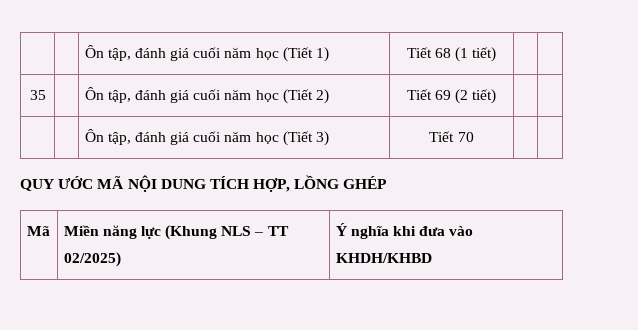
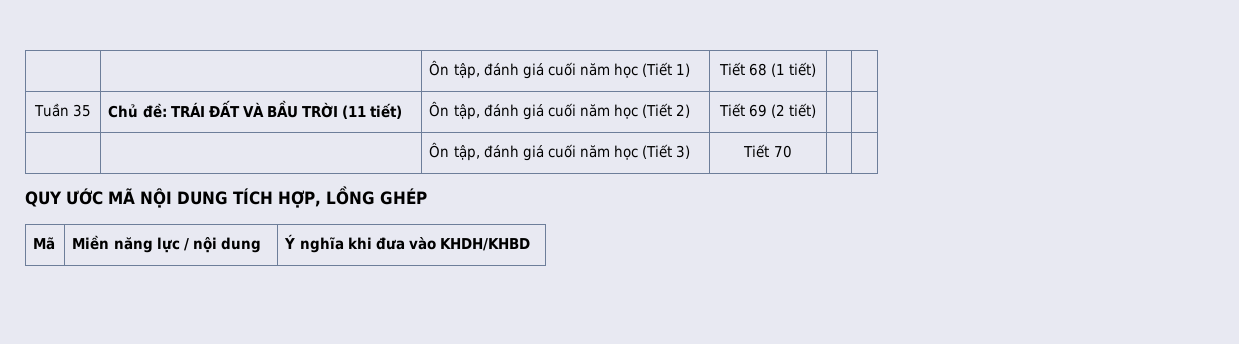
(497, 54) none -> [33,103,69,117] Tuần
(46, 95) none -> [108,100,402,119] Chủ đề: TRÁI ĐẤT VÀ BẦU TRỜI (11 tiết)
[165,225,289,240] [63,252,121,267] (Khung NLS – TT 02/2025) -> [183,237,261,253] / nội dung

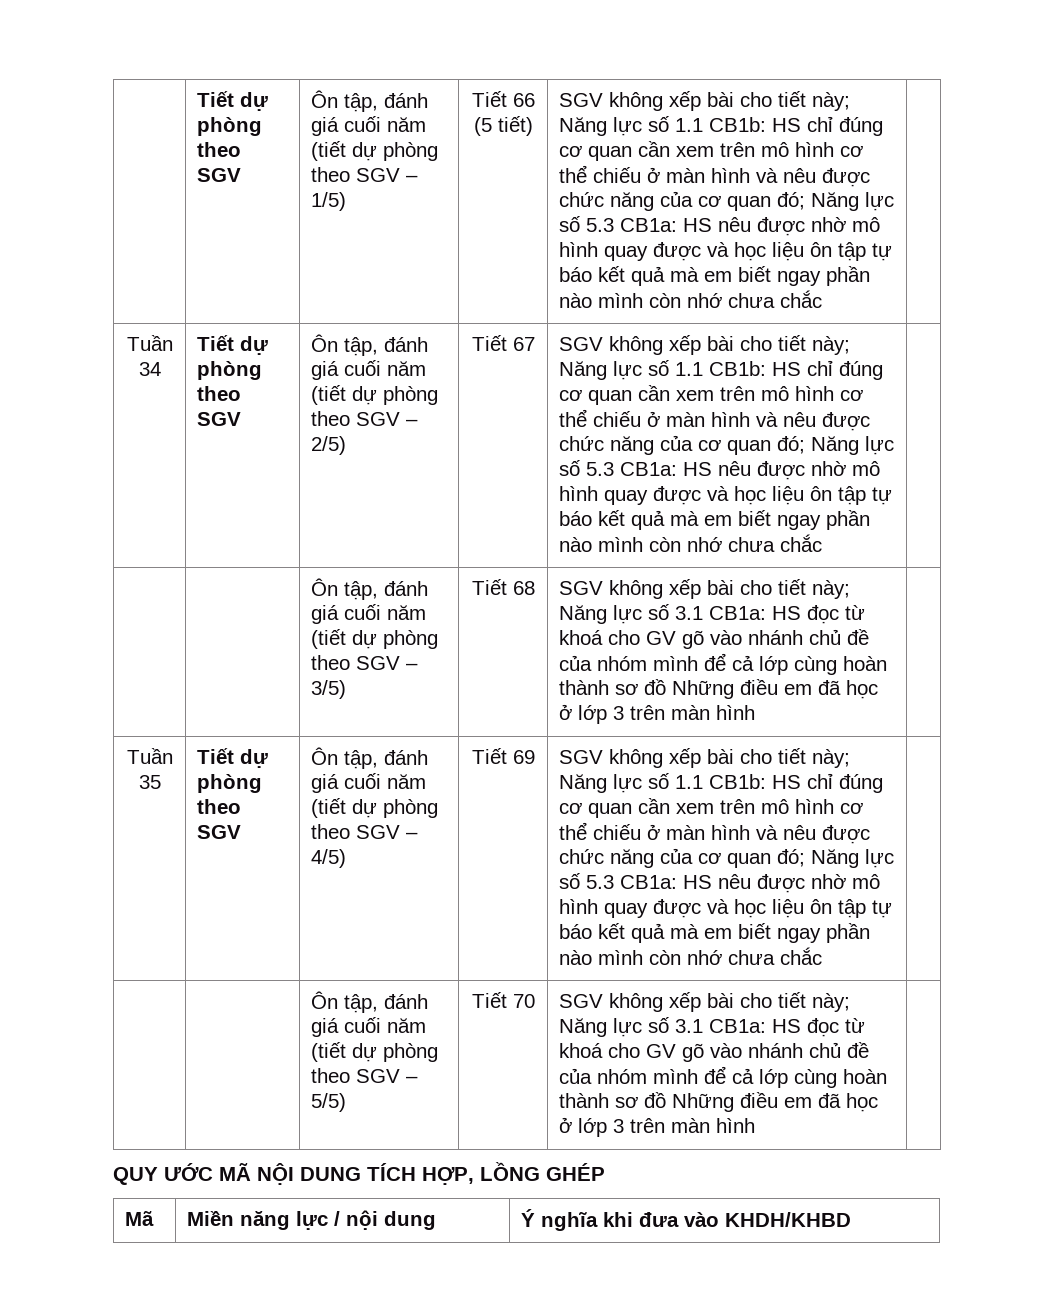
[429,60,690,79] [718,62,817,77] [33,103,92,117] [108,100,402,119] [429,101,690,120] [718,103,817,118] [429,142,690,161] [743,144,792,158] | | Ôn tập, đánh giá cuối năm học (Tiết 1) | Tiết 68 (1 tiết) | | // Tuần 35 | Chủ đề: TRÁI ĐẤT VÀ BẦU TRỜI (11 tiết) | Ôn tập, đánh giá cuối năm học (Tiết 2) | Tiết 69 (2 tiết) | | // | | Ôn tập, đánh giá cuối năm học (Tiết 3) | Tiết 70 | -> [196,91,268,111] [196,117,262,136] [196,142,241,157] [196,168,241,182] [310,90,428,112] [310,116,426,136] [310,141,438,161] [310,167,418,182] [310,192,346,211] [471,91,535,107] [473,116,533,136] [558,91,850,111] [558,116,883,136] [558,141,863,161] [558,165,870,187] [558,191,894,211] [558,216,880,236] [558,242,892,261] [558,266,870,286] [558,290,822,308] [126,335,173,351] [138,362,161,376] [196,335,268,355] [196,361,262,380] [196,386,241,401] [196,412,241,426] [310,334,428,356] [310,360,426,380] [310,385,438,405] [310,411,418,426] [310,436,346,455] [471,335,535,351] [558,335,850,355] [558,360,883,380] [558,385,863,405] [558,409,870,431] [558,435,894,455] [558,460,880,480] [558,486,892,505] [558,510,870,530] [558,534,822,552] [310,578,428,600] [310,604,426,624] [310,629,438,649] [310,655,418,670] [310,680,346,699] [471,579,535,595] [558,579,850,599] [558,604,865,624] [558,629,869,649] [558,653,887,675] [558,679,878,699] [558,704,755,724] [126,748,173,764] [138,775,161,789] [196,748,268,768] [196,774,262,793] [196,799,241,814] [196,825,241,839] [310,747,428,769] [310,773,426,793] [310,798,438,818] [310,824,418,839] [310,849,346,868] [471,748,535,764] [558,748,850,768] [558,773,883,793] [558,798,863,818] [558,822,870,844] [558,848,894,868] [558,873,880,893] [558,899,892,918] [558,923,870,943] [558,947,822,965] [310,991,428,1013] [310,1017,426,1037] [310,1042,438,1062] [310,1068,418,1083] [310,1093,346,1112] [471,992,535,1008] [558,992,850,1012] [558,1017,865,1037] [558,1042,869,1062] [558,1066,887,1088] [558,1092,878,1112] [558,1117,755,1137] | Tiết dự phòng theo SGV | Ôn tập, đánh giá cuối năm (tiết dự phòng theo SGV – 1/5) | Tiết 66 (5 tiết) | SGV không xếp bài cho tiết này; Năng lực số 1.1 CB1b: HS chỉ đúng cơ quan cần xem trên mô hình cơ thể chiếu ở màn hình và nêu được chức năng của cơ quan đó; Năng lực số 5.3 CB1a: HS nêu được nhờ mô hình quay được và học liệu ôn tập tự báo kết quả mà em biết ngay phần nào mình còn nhớ chưa chắc | // Tuần 34 | Tiết dự phòng theo SGV | Ôn tập, đánh giá cuối năm (tiết dự phòng theo SGV – 2/5) | Tiết 67 | SGV không xếp bài cho tiết này; Năng lực số 1.1 CB1b: HS chỉ đúng cơ quan cần xem trên mô hình cơ thể chiếu ở màn hình và nêu được chức năng của cơ quan đó; Năng lực số 5.3 CB1a: HS nêu được nhờ mô hình quay được và học liệu ôn tập tự báo kết quả mà em biết ngay phần nào mình còn nhớ chưa chắc | // | | Ôn tập, đánh giá cuối năm (tiết dự phòng theo SGV – 3/5) | Tiết 68 | SGV không xếp bài cho tiết này; Năng lực số 3.1 CB1a: HS đọc từ khoá cho GV gõ vào nhánh chủ đề của nhóm mình để cả lớp cùng hoàn thành sơ đồ Những điều em đã học ở lớp 3 trên màn hình | // Tuần 35 | Tiết dự phòng theo SGV | Ôn tập, đánh giá cuối năm (tiết dự phòng theo SGV – 4/5) | Tiết 69 | SGV không xếp bài cho tiết này; Năng lực số 1.1 CB1b: HS chỉ đúng cơ quan cần xem trên mô hình cơ thể chiếu ở màn hình và nêu được chức năng của cơ quan đó; Năng lực số 5.3 CB1a: HS nêu được nhờ mô hình quay được và học liệu ôn tập tự báo kết quả mà em biết ngay phần nào mình còn nhớ chưa chắc | // | | Ôn tập, đánh giá cuối năm (tiết dự phòng theo SGV – 5/5) | Tiết 70 | SGV không xếp bài cho tiết này; Năng lực số 3.1 CB1a: HS đọc từ khoá cho GV gõ vào nhánh chủ đề của nhóm mình để cả lớp cùng hoàn thành sơ đồ Những điều em đã học ở lớp 3 trên màn hình

